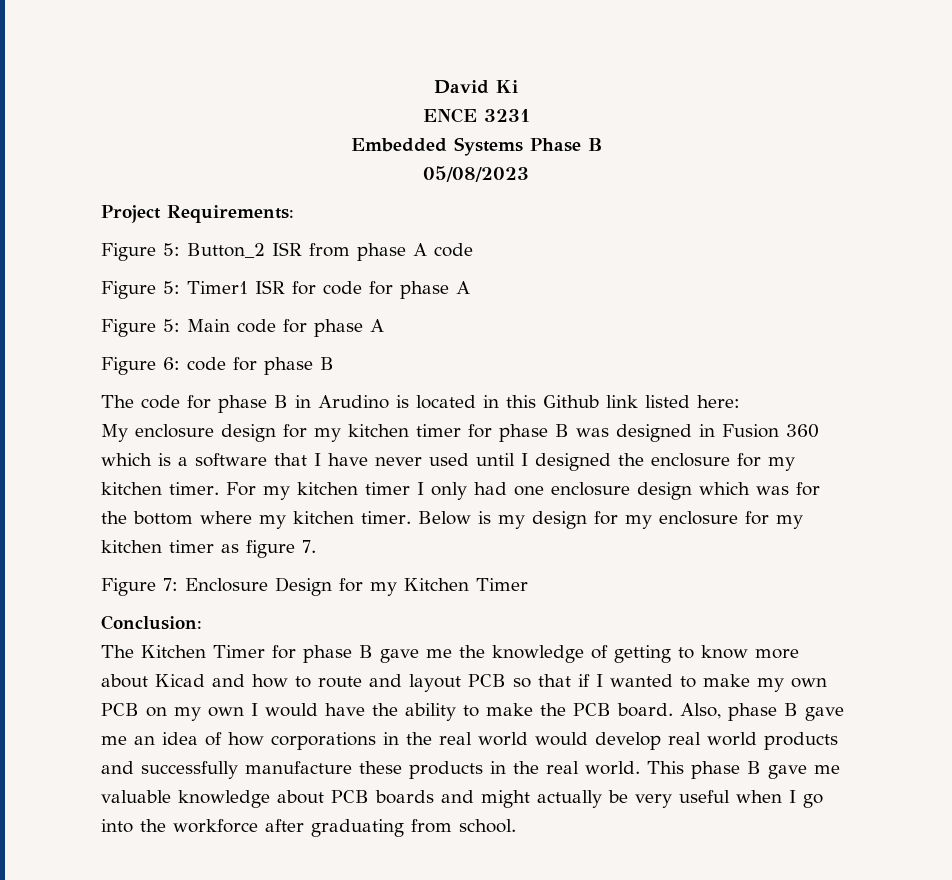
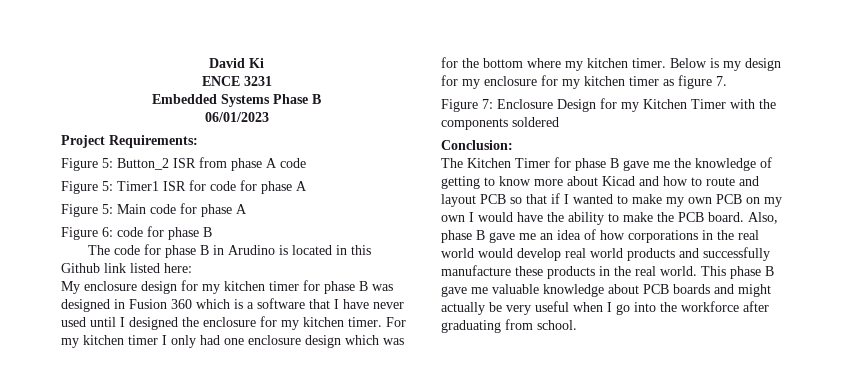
[423,166,529,182] 05/08/2023 -> [204,112,269,122] 06/01/2023
(528, 584) none -> [730,99,776,109] [441,117,559,130] with the components soldered

